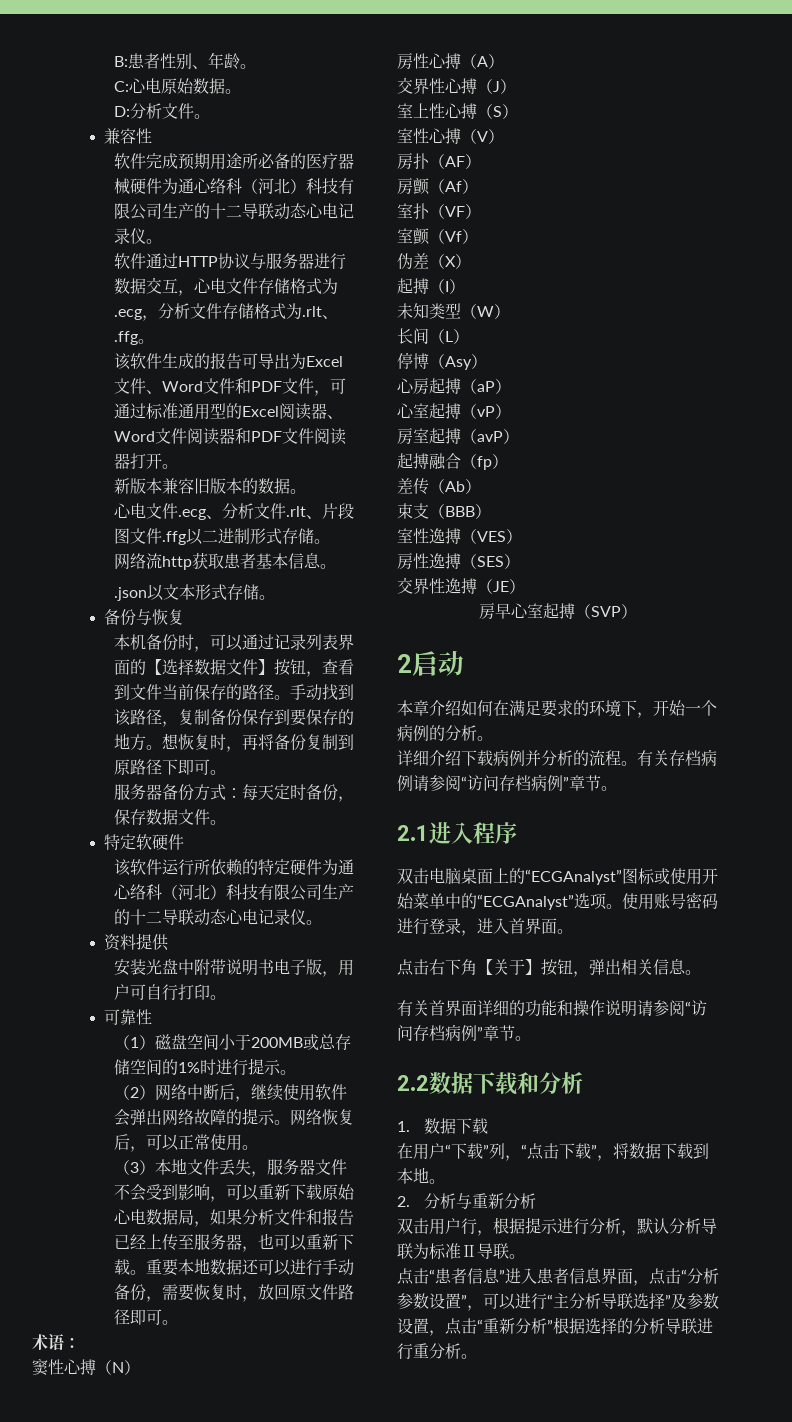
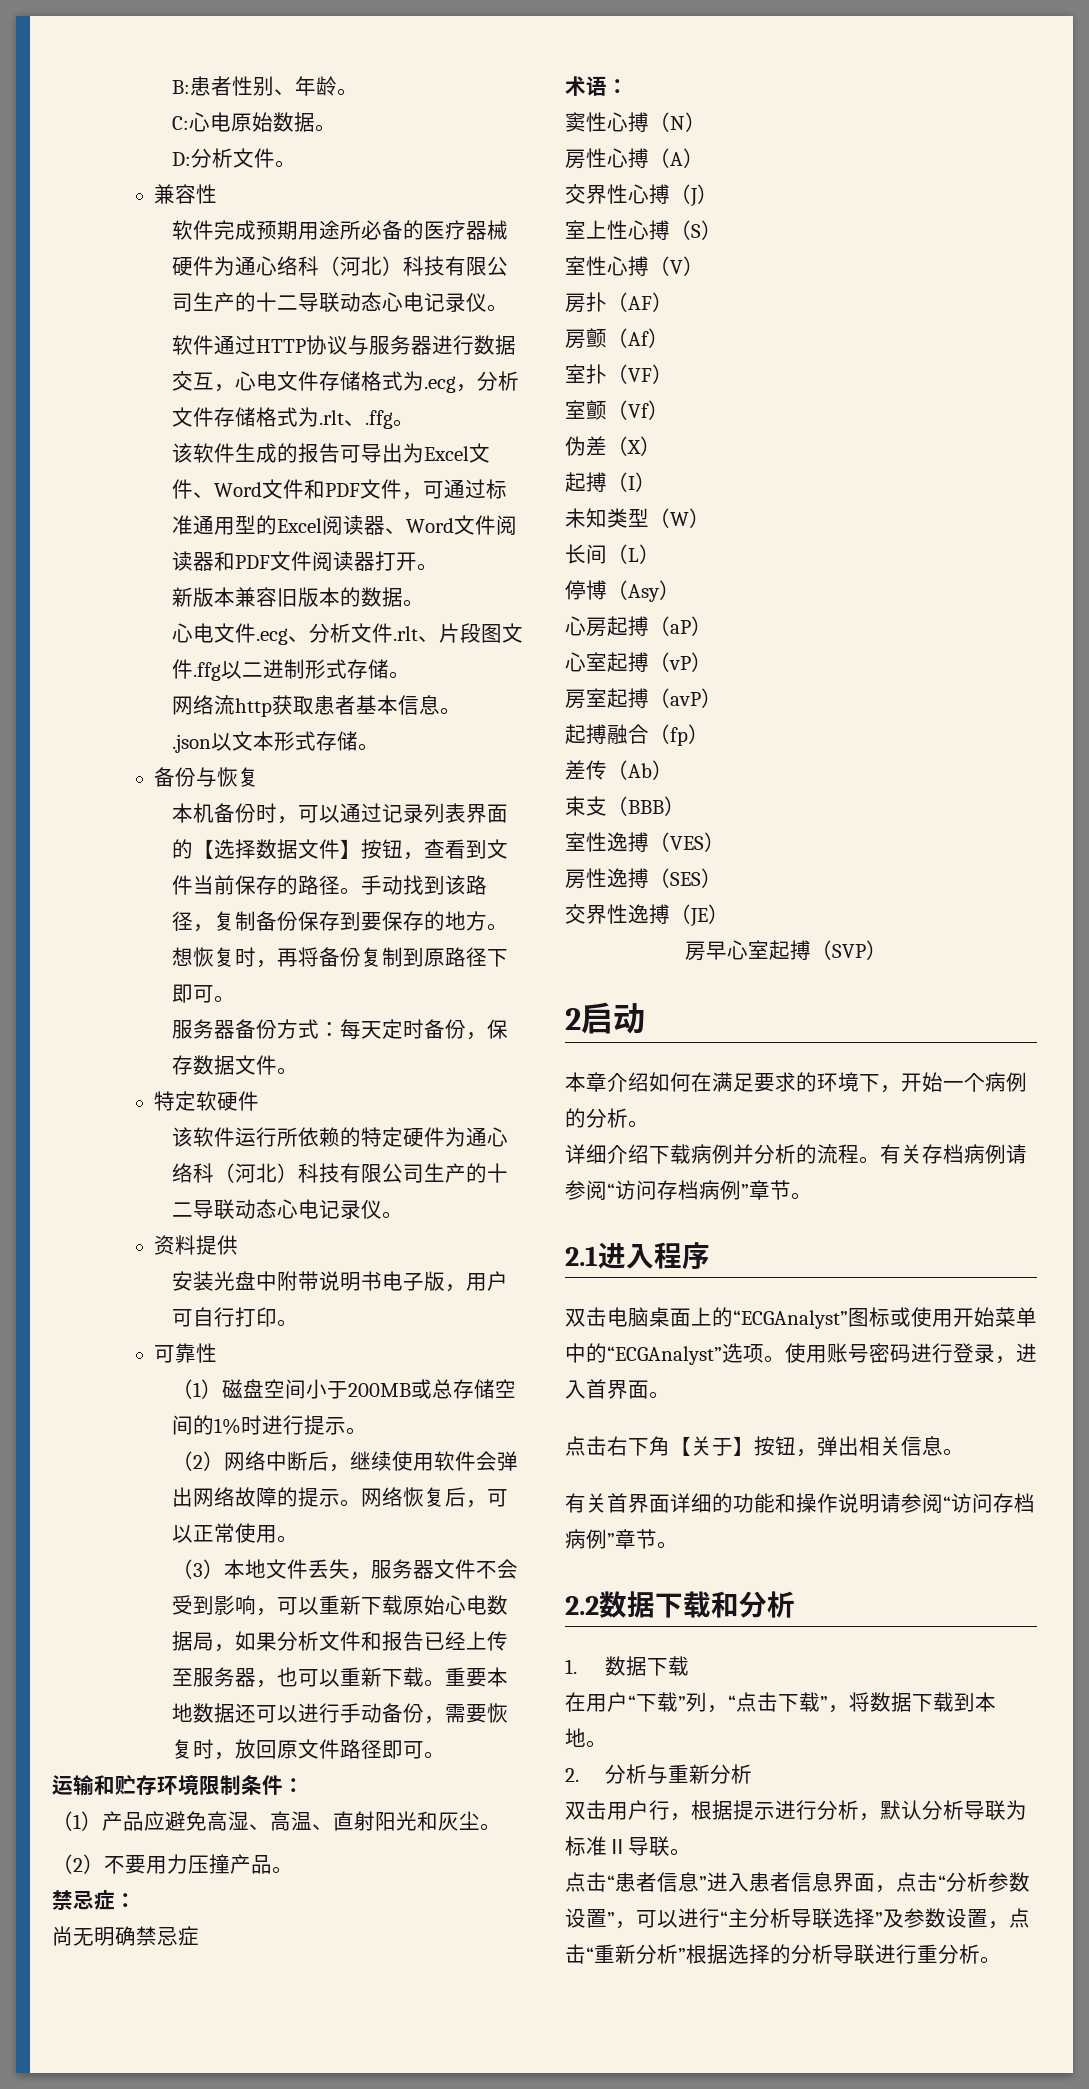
(179, 1322) none -> [52,1775,304,1795] [52,1811,501,1831] [52,1854,293,1874] [52,1890,136,1910] [52,1926,199,1946] // 运输和贮存环境限制条件： // （1）产品应避免高湿、高温、直射阳光和灰尘。 // （2）不要用力压撞产品。 // 禁忌症： // 尚无明确禁忌症

